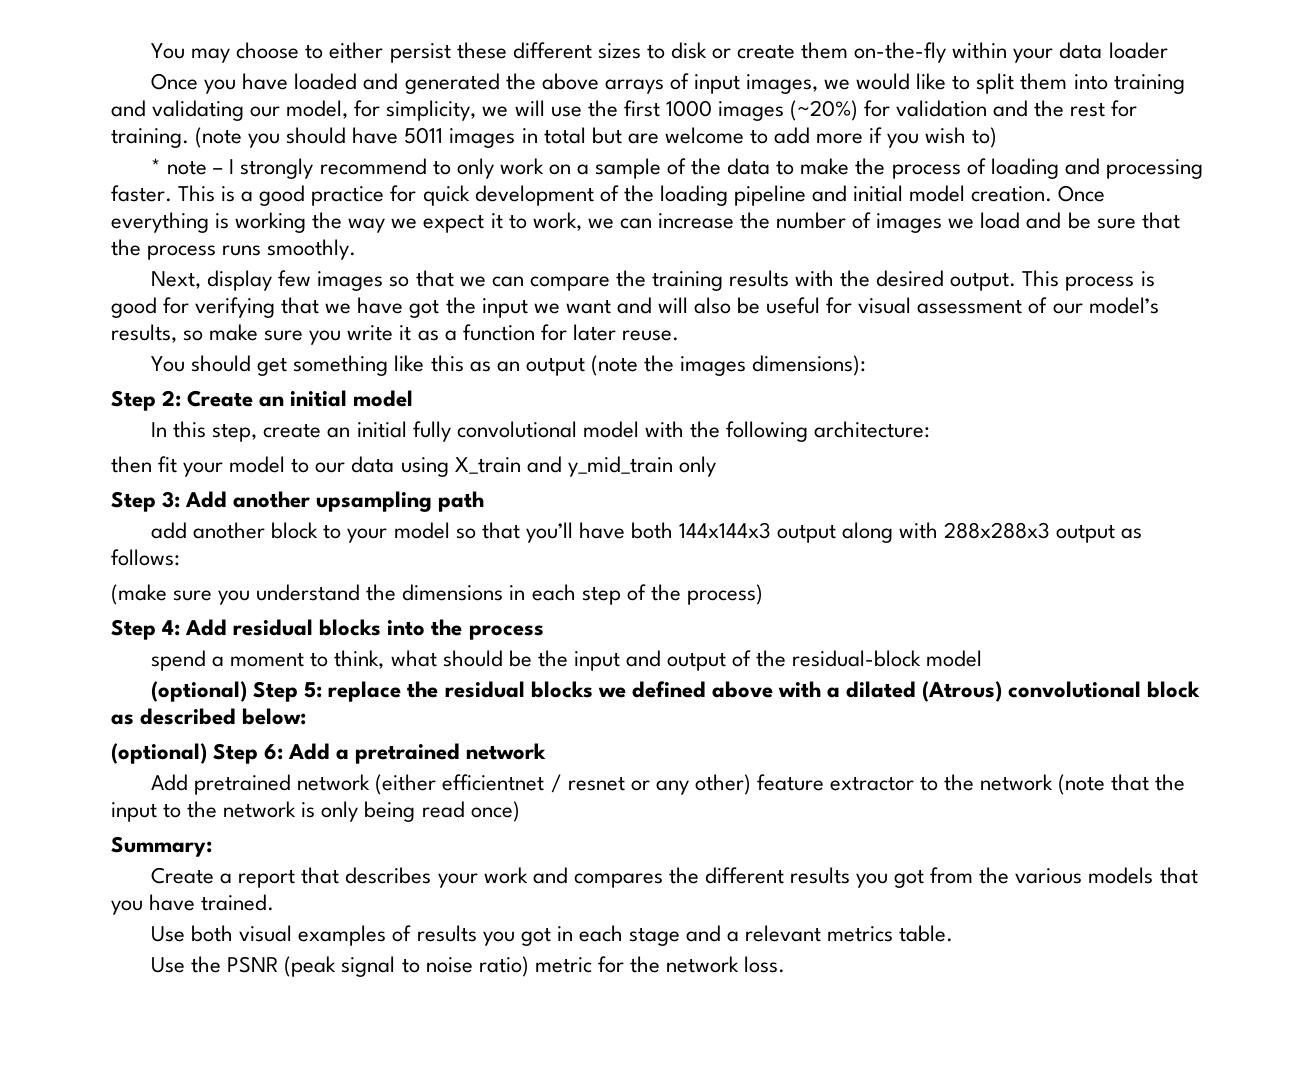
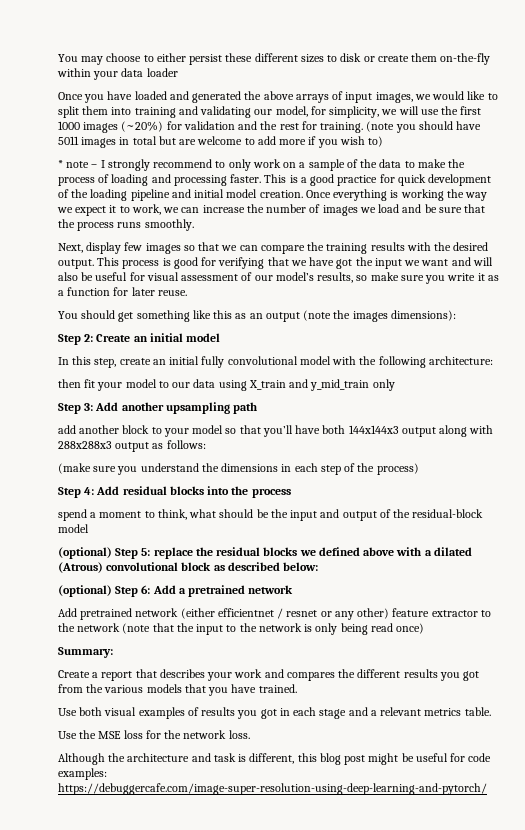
[227,956,786,977] PSNR (peak signal to noise ratio) metric for the network loss. -> [98,730,250,739] [58,753,492,765] [58,768,107,780] [58,783,487,795] MSE loss for the network loss. // Although the architecture and task is different, this blog post might be useful for code examples: https://debuggercafe.com/image-super-resolution-using-deep-learning-and-pytorch/

